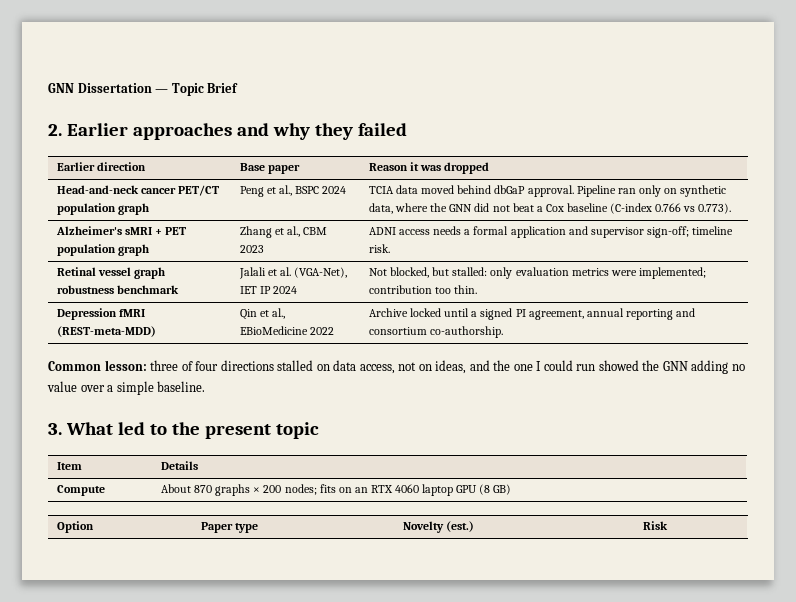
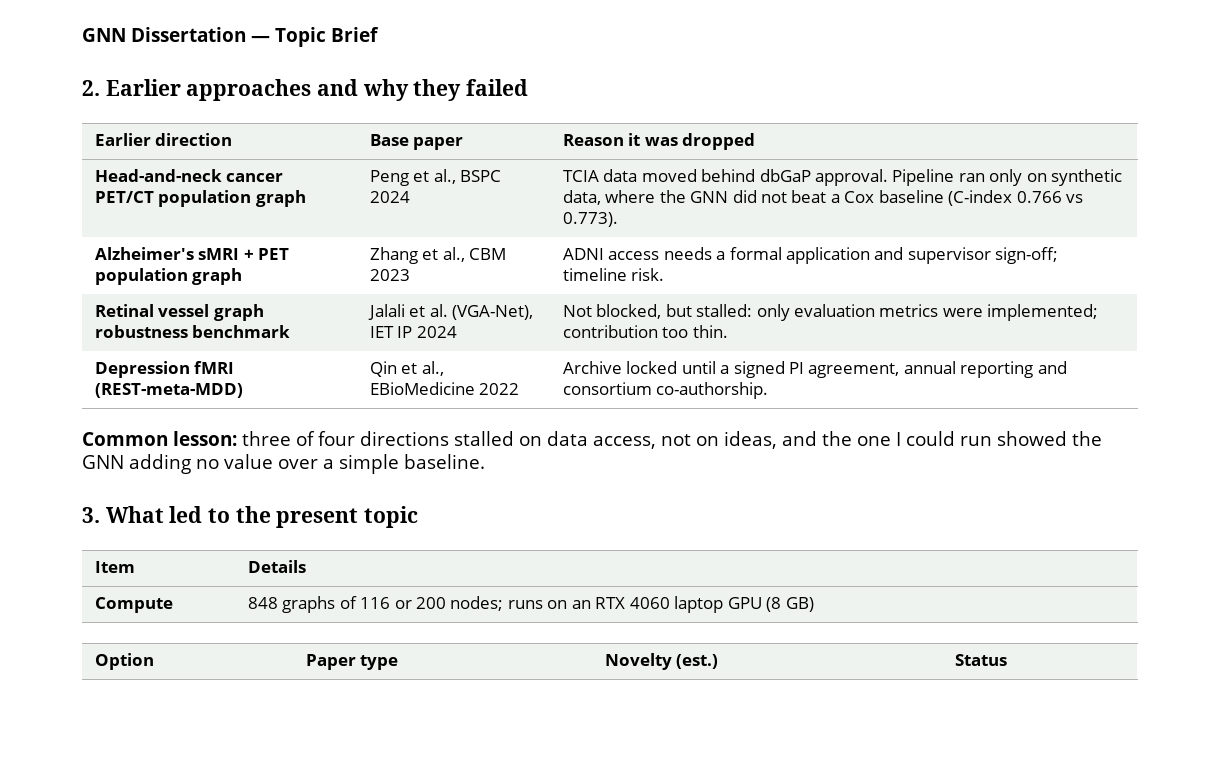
[160,484,261,496] About 870 graphs × -> [247,596,412,613] 848 graphs of 116 or
[319,484,336,493] fits -> [507,600,543,609] runs
[642,521,668,530] Risk -> [954,654,1007,666] Status

